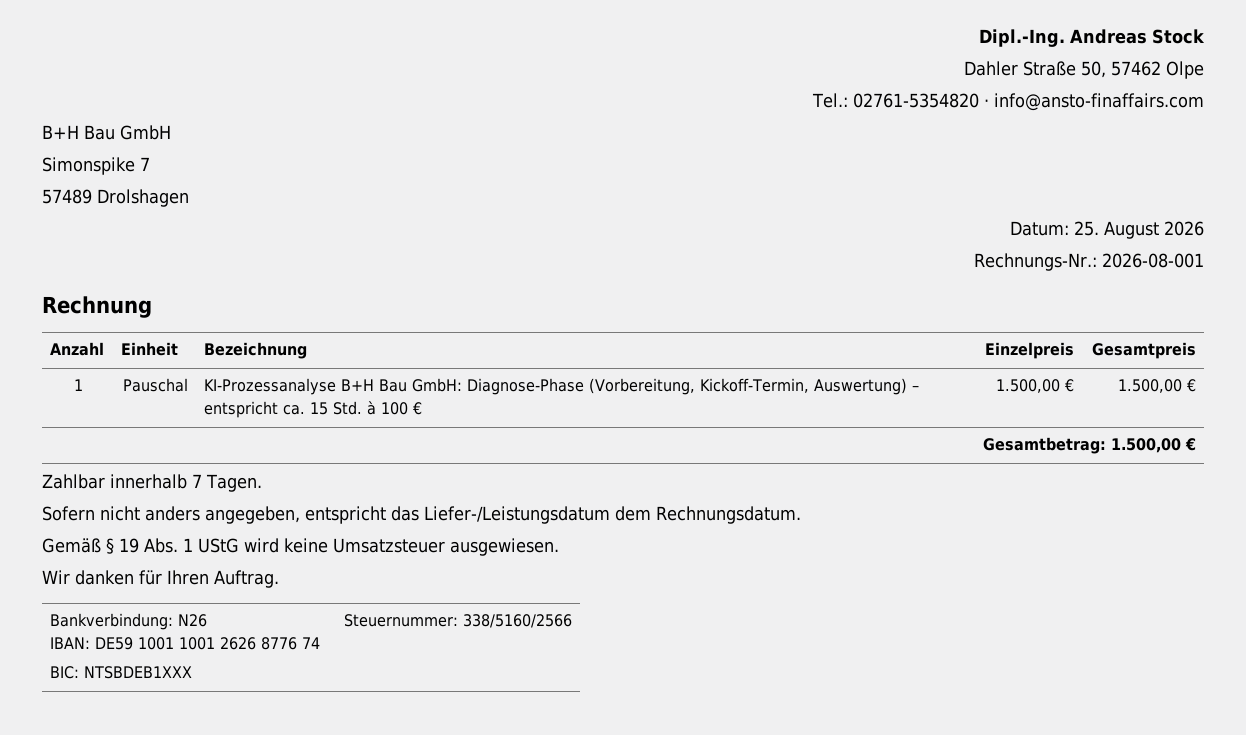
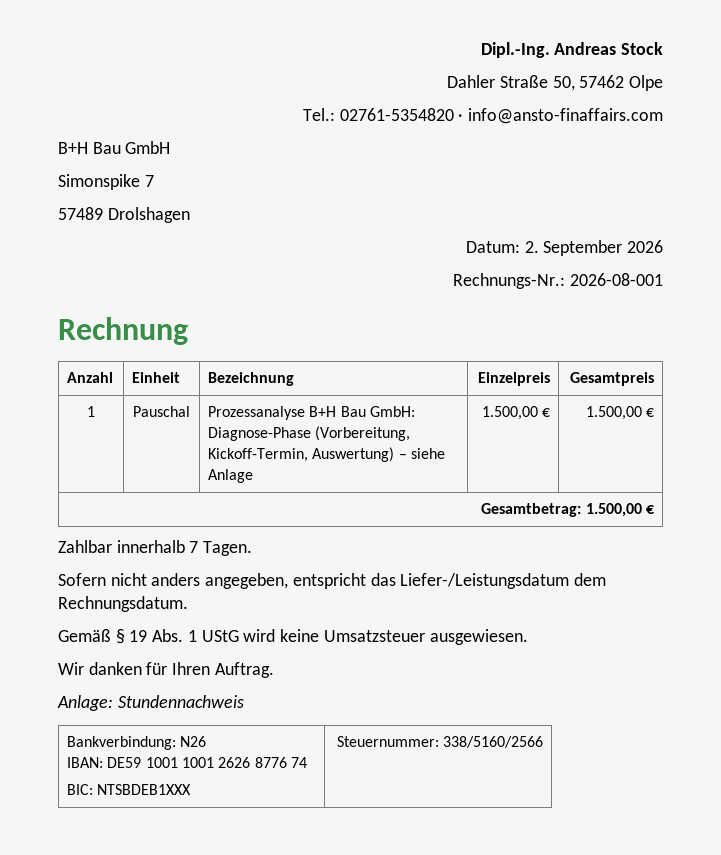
[1074,221,1159,239] 25. August -> [524,240,623,256] 2. September
[204,378,337,395] KI-Prozessanalyse -> [208,406,306,420] Prozessanalyse
[204,401,423,418] entspricht ca. 15 Std. à 100 € -> [410,448,445,459] [208,469,254,483] siehe Anlage
(279, 579) none -> [57,695,244,711] // Anlage: Stundennachweis

